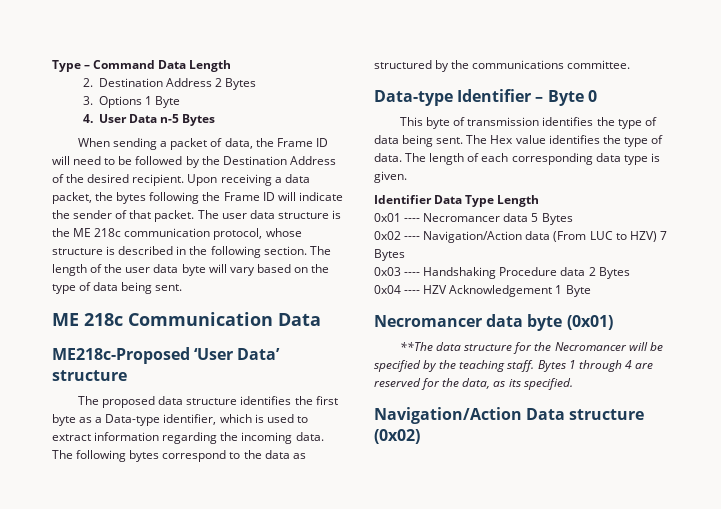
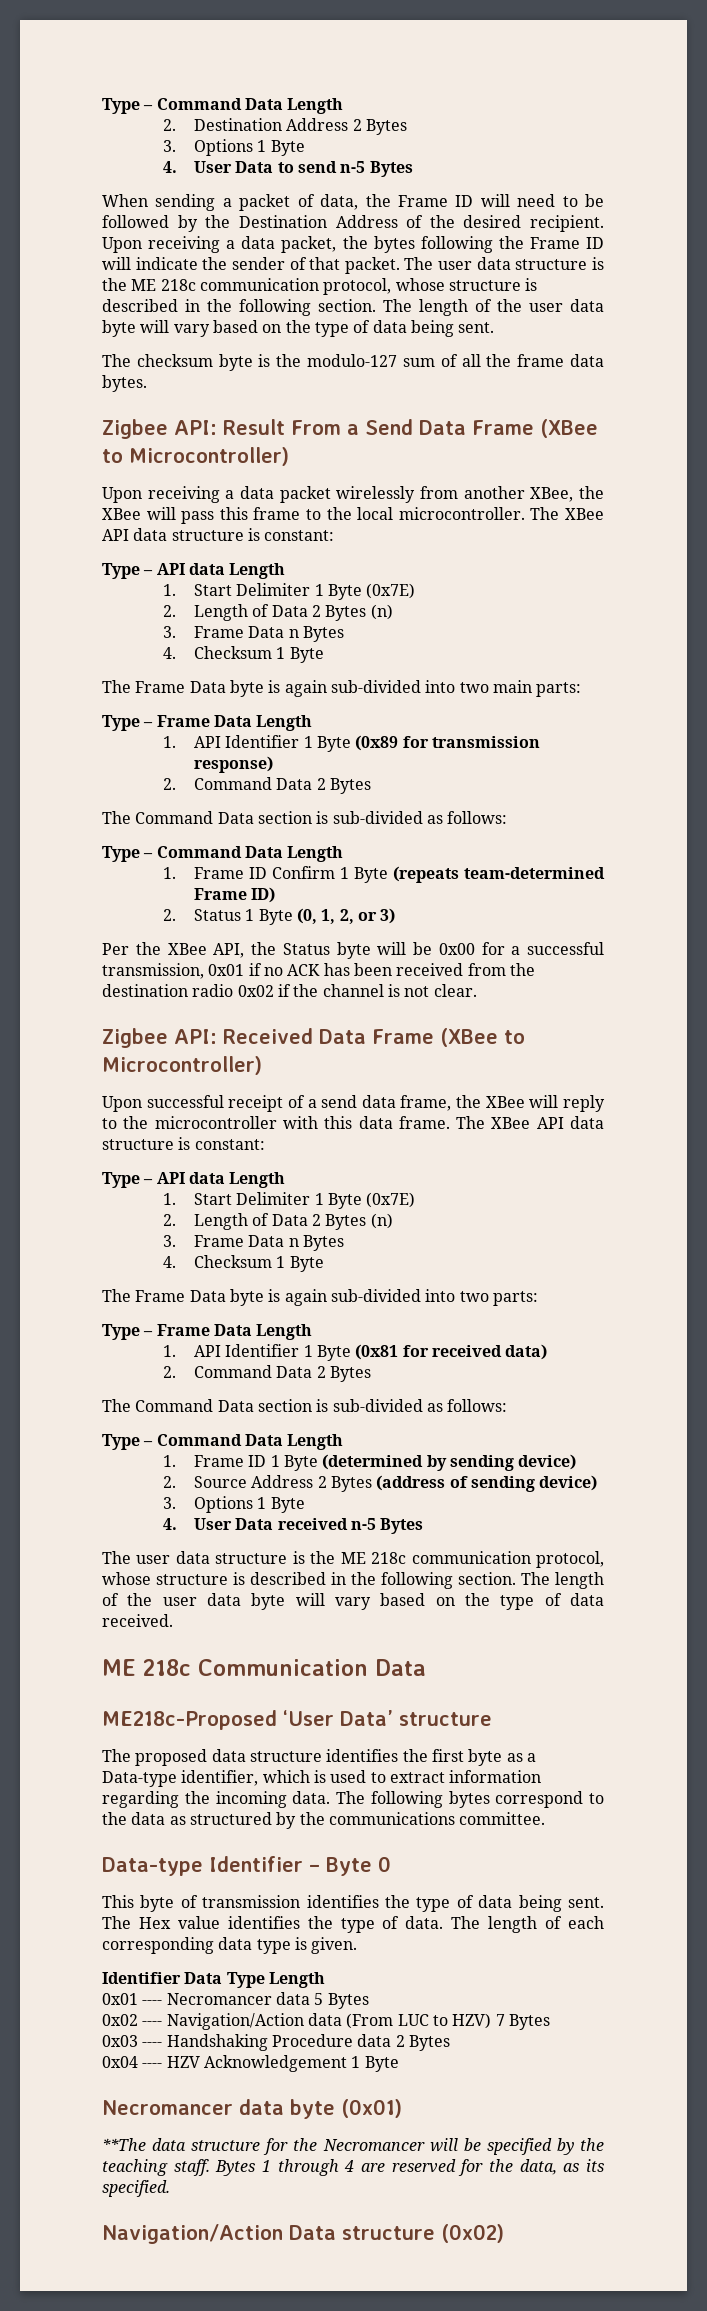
(157, 118) none -> [277,161,338,173] to send
(183, 287) none -> [102,354,604,371] [102,375,147,392] [102,419,598,439] [102,447,289,466] [102,486,604,503] [102,507,604,524] [102,528,335,541] [102,563,286,579] [163,583,416,600] [163,604,393,621] [163,626,345,642] [163,646,324,663] [102,680,582,697] [102,715,313,731] [163,735,540,752] [194,756,274,773] [163,777,372,794] [102,811,508,824] [102,846,344,862] [163,866,605,883] [194,887,276,903] [163,908,396,925] [102,942,604,959] [102,963,535,979] [102,984,477,997] [102,1028,525,1048] [102,1056,262,1075] [102,1095,605,1112] [102,1116,604,1129] [102,1137,265,1150] [102,1172,286,1188] [163,1192,416,1209] [163,1213,393,1230] [163,1235,345,1251] [163,1255,324,1272] [102,1289,538,1306] [102,1324,313,1340] [163,1344,548,1361] [163,1365,372,1382] [102,1399,508,1412] [102,1434,344,1450] [163,1454,577,1471] [163,1475,598,1492] [163,1496,305,1513] [163,1518,424,1534] [102,1551,604,1568] [102,1572,604,1589] [102,1593,604,1610] [102,1614,173,1627] // The checksum byte is the modulo-127 sum of all the frame data bytes. // Zigbee API: Result From a Send Data Frame (XBee to Microcontroller) // Upon receiving a data packet wirelessly from another XBee, the XBee will pass this frame to the local microcontroller. The XBee API data structure is constant: // Type – API data Length // 1. Start Delimiter 1 Byte (0x7E) // 2. Length of Data 2 Bytes (n) // 3. Frame Data n Bytes // 4. Checksum 1 Byte // The Frame Data byte is again sub-divided into two main parts: // Type – Frame Data Length // 1. API Identifier 1 Byte (0x89 for transmission response) // 2. Command Data 2 Bytes // The Command Data section is sub-divided as follows: // Type – Command Data Length // 1. Frame ID Confirm 1 Byte (repeats team-determined Frame ID) // 2. Status 1 Byte (0, 1, 2, or 3) // Per the XBee API, the Status byte will be 0x00 for a successful transmission, 0x01 if no ACK has been received from the destination radio 0x02 if the channel is not clear. // Zigbee API: Received Data Frame (XBee to Microcontroller) // Upon successful receipt of a send data frame, the XBee will reply to the microcontroller with this data frame. The XBee API data structure is constant: // Type – API data Length // 1. Start Delimiter 1 Byte (0x7E) // 2. Length of Data 2 Bytes (n) // 3. Frame Data n Bytes // 4. Checksum 1 Byte // The Frame Data byte is again sub-divided into two parts: // Type – Frame Data Length // 1. API Identifier 1 Byte (0x81 for received data) // 2. Command Data 2 Bytes // The Command Data section is sub-divided as follows: // Type – Command Data Length // 1. Frame ID 1 Byte (determined by sending device) // 2. Source Address 2 Bytes (address of sending device) // 3. Options 1 Byte // 4. User Data received n-5 Bytes // The user data structure is the ME 218c communication protocol, whose structure is described in the following section. The length of the user data byte will vary based on the type of data received.

